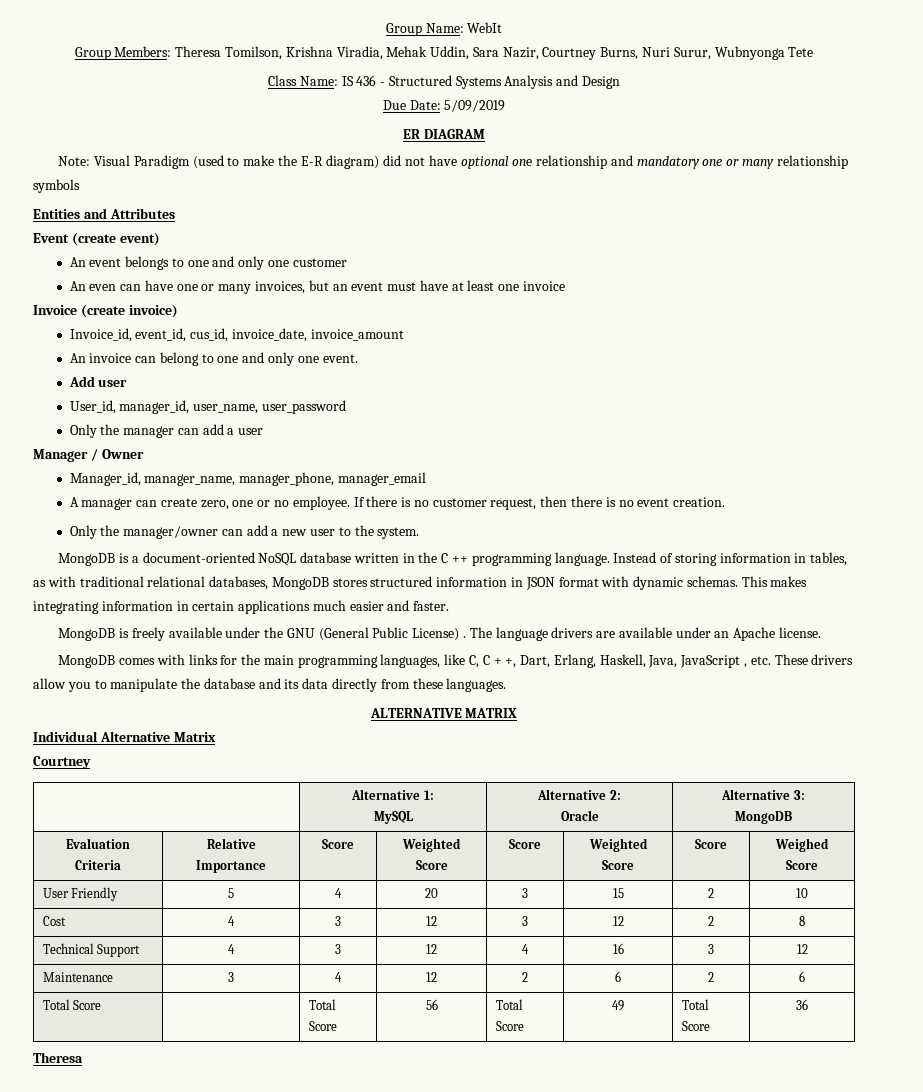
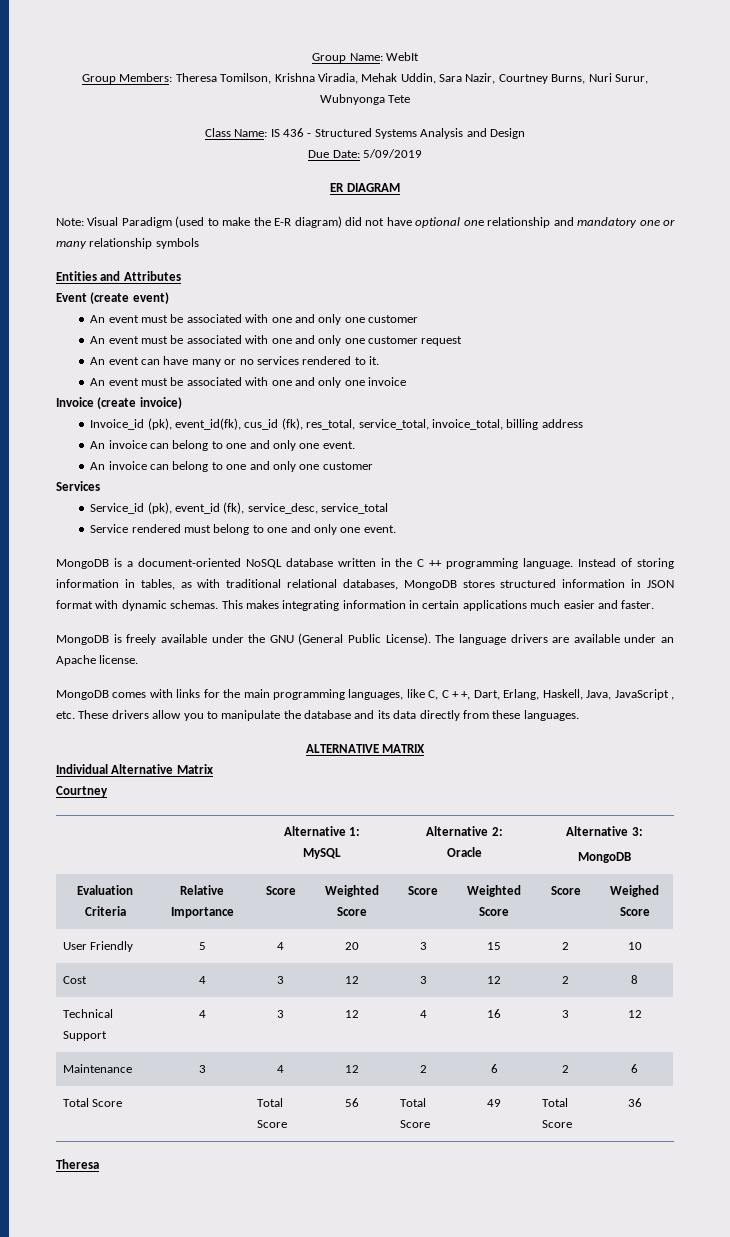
[125,256,184,270] belongs to -> [141,314,269,323] must be associated with
[89,280,495,294] even can have one or many invoices, but an event must have at least -> [108,335,463,346] [90,356,380,367] [90,377,342,388] event must be associated with one and only one customer request // An event can have many or no services rendered to it. // An event must be associated with one and only
[69,328,404,342] Invoice_id, event_id, cus_id, invoice_date, invoice_amount -> [90,418,583,430] Invoice_id (pk), event_id(fk), cus_id (fk), res_total, service_total, invoice_total, billing address
[68,376,128,387] [69,400,346,414] [69,424,264,438] [33,449,144,462] [69,472,426,486] [69,496,726,510] [69,525,420,539] Add user // User_id, manager_id, user_name, user_password // Only the manager can add a user // Manager / Owner // Manager_id, manager_name, manager_phone, manager_email // A manager can create zero, one or no employee. If there is no customer request, then there is no event creation. // Only the manager/owner can add a new user to the system. -> [90,461,373,472] [56,481,100,491] [90,502,389,514] [90,524,396,535] An invoice can belong to one and only one customer // Services // Service_id (pk), event_id (fk), service_desc, service_total // Service rendered must belong to one and only one event.
[412,628,466,641] License) . -> [385,633,431,645] License).

